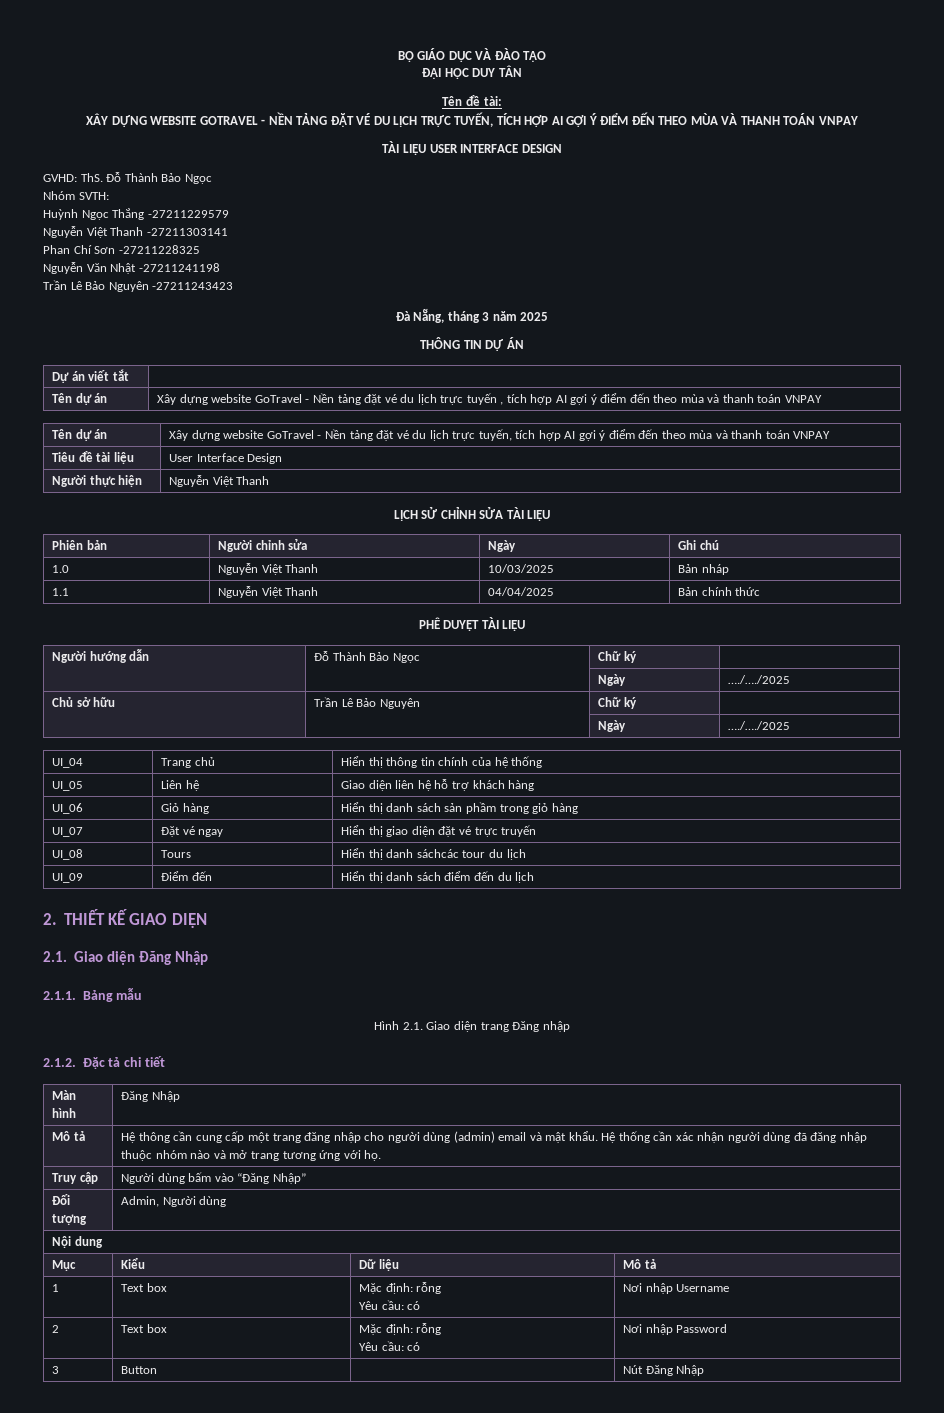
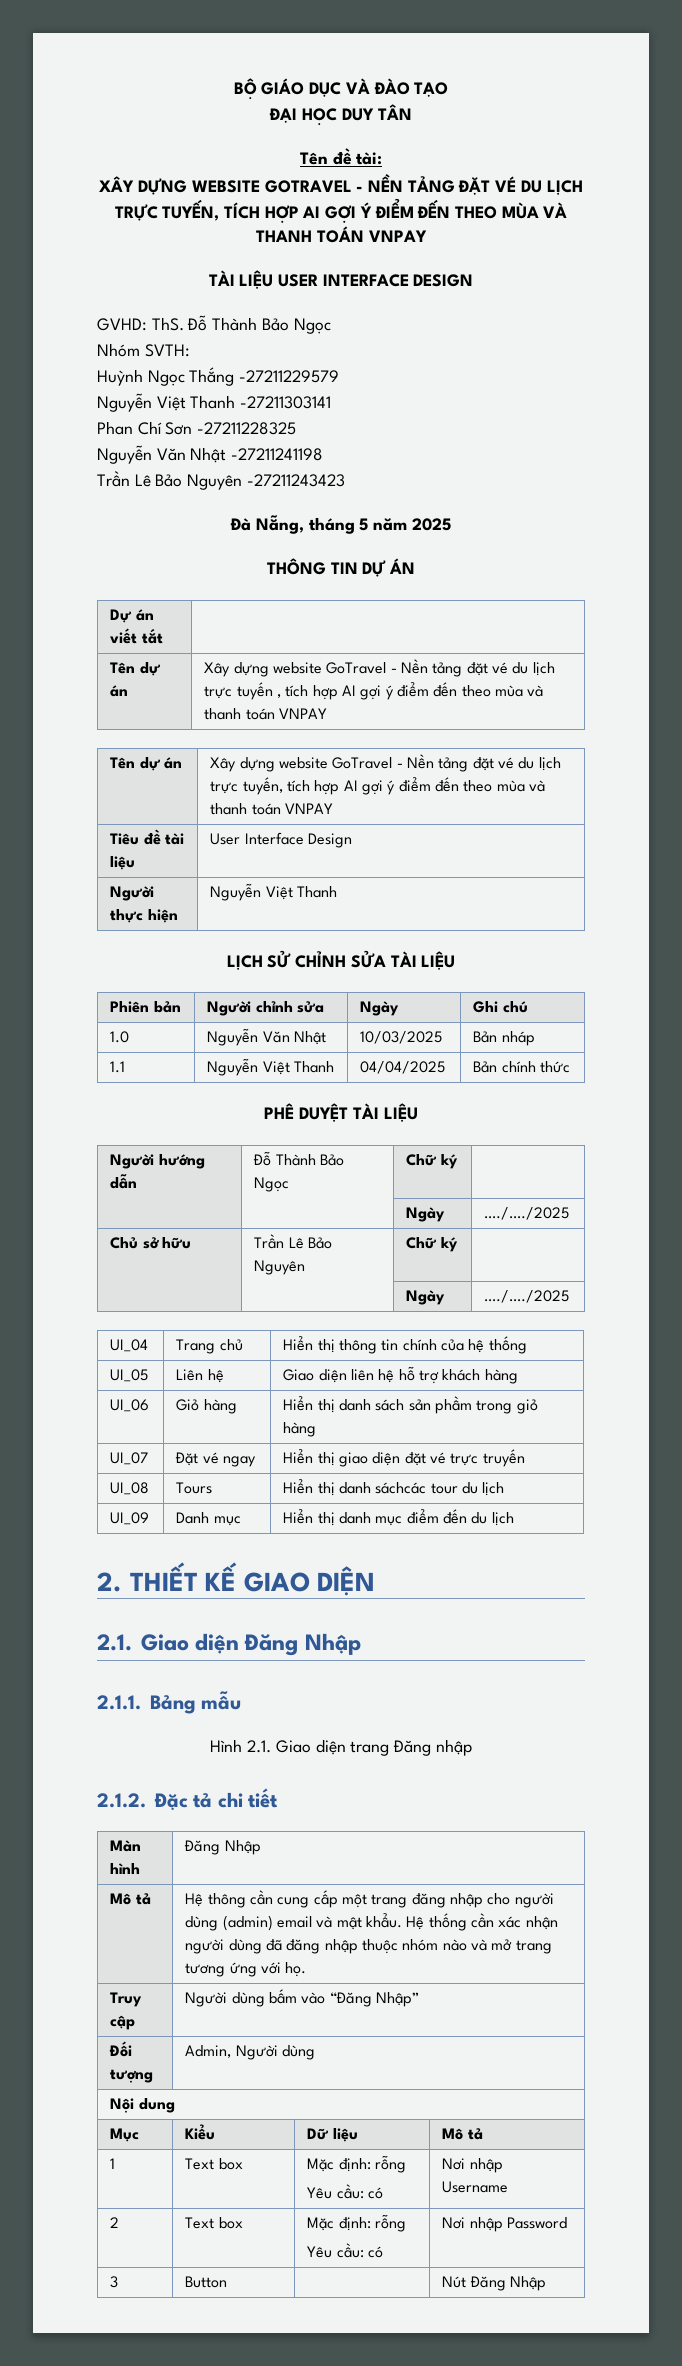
[482,312,490,321] 3 -> [359,518,369,531] 5
[261,564,319,575] Việt Thanh -> [262,1031,327,1045] Văn Nhật
[161,871,212,881] [341,871,441,883] Điểm đến | Hiển thị danh sách -> [176,1512,241,1526] [283,1509,403,1526] Danh mục | Hiển thị danh mục

